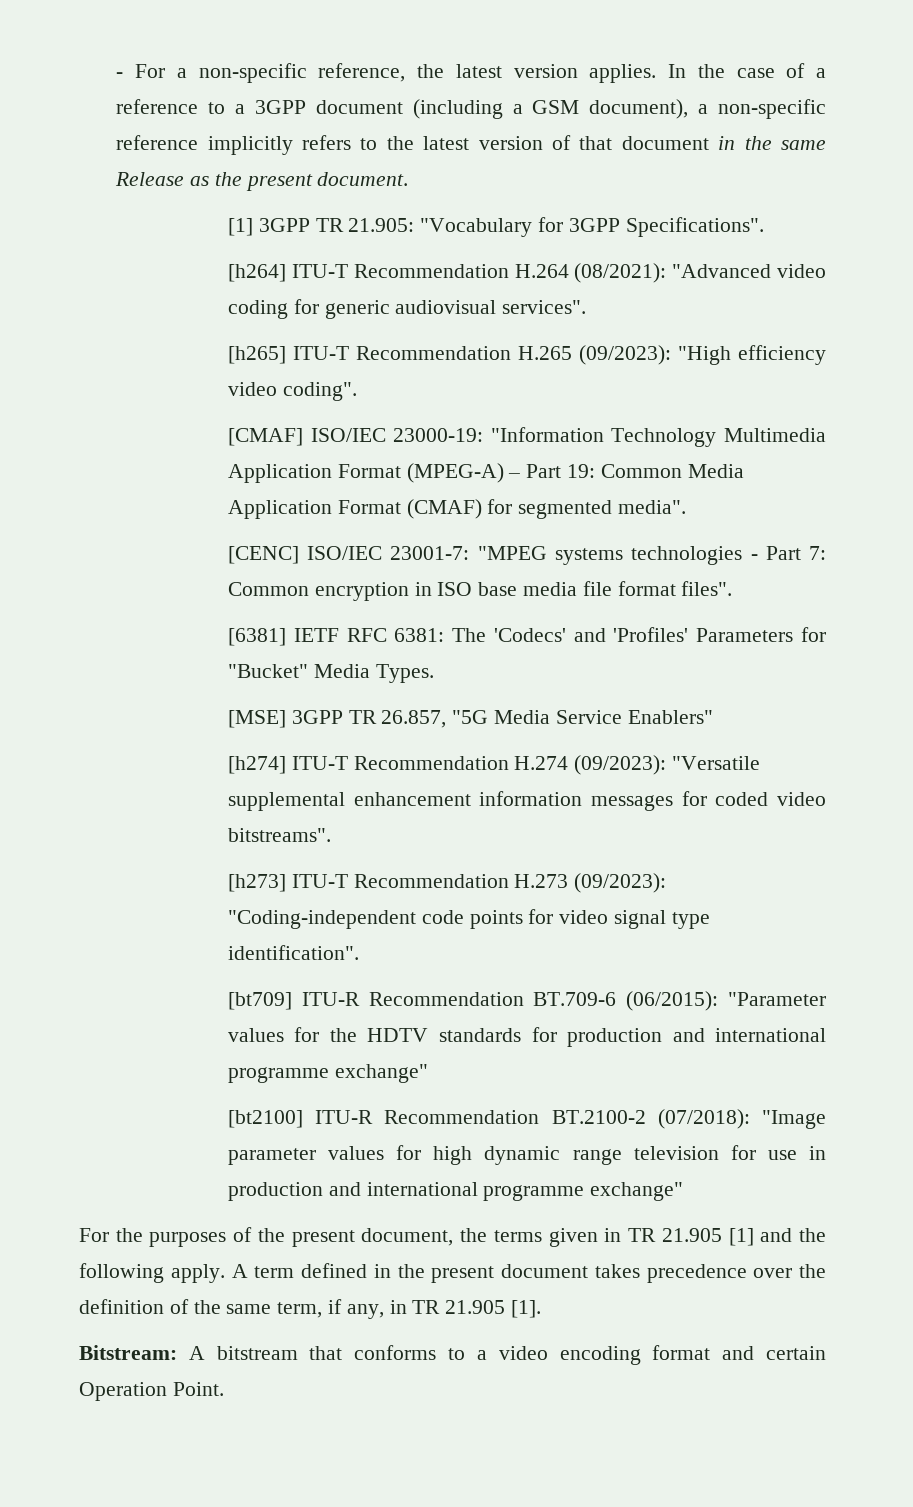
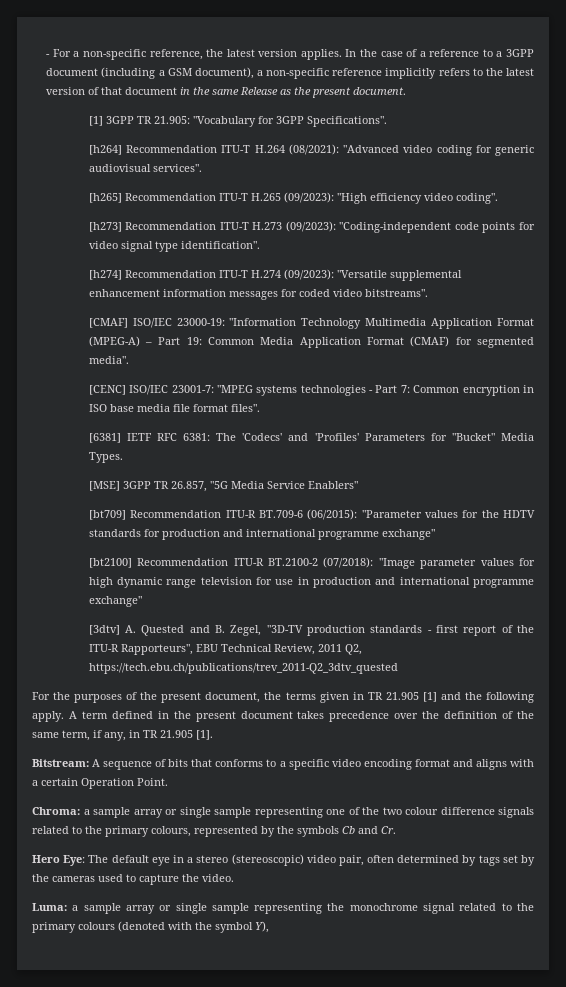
[291,264,509,278] ITU-T Recommendation -> [126,145,251,153] Recommendation ITU-T
[292,346,511,360] ITU-T Recommendation -> [124,193,248,201] Recommendation ITU-T
(357, 391) none -> [88,221,536,233] [88,241,260,252] [88,269,462,281] [88,289,428,300] // [h273] Recommendation ITU-T H.273 (09/2023): "Coding-independent code points for video signal type identification". // [h274] Recommendation ITU-T H.274 (09/2023): "Versatile supplemental enhancement information messages for coded video bitstreams".
[227,755,761,775] [227,791,827,811] [227,828,331,842] [227,873,667,893] [227,909,710,929] [227,945,359,960] [227,992,524,1010] [h274] ITU-T Recommendation H.274 (09/2023): "Versatile supplemental enhancement information messages for coded video bitstreams". // [h273] ITU-T Recommendation H.273 (09/2023): "Coding-independent code points for video signal type identification". // [bt709] ITU-R Recommendation -> [88,510,256,520] [bt709] Recommendation ITU-R
[315,1110,540,1124] ITU-R Recommendation -> [137,558,264,566] Recommendation ITU-R
(684, 1191) none -> [88,625,534,636] [88,644,362,655] [88,663,398,674] // [3dtv] A. Quested and B. Zegel, "3D-TV production standards - first report of the ITU-R Rapporteurs", EBU Technical Review, 2011 Q2, https://tech.ebu.ch/publications/trev_2011-Q2_3dtv_quested
[216,1346,298,1360] bitstream -> [103,759,189,770] sequence of bits
(487, 1355) none -> [288,759,329,770] specific
(755, 1353) none -> [475,759,534,770] [32,780,38,786] aligns with a
(224, 1389) none -> [32,807,534,818] [32,826,396,837] [32,854,535,866] [32,874,234,885] [32,903,535,914] [32,921,269,933] // Chroma: a sample array or single sample representing one of the two colour difference signals related to the primary colours, represented by the symbols Cb and Cr. // Hero Eye: The default eye in a stereo (stereoscopic) video pair, often determined by tags set by the cameras used to capture the video. // Luma: a sample array or single sample representing the monochrome signal related to the primary colours (denoted with the symbol Y),

